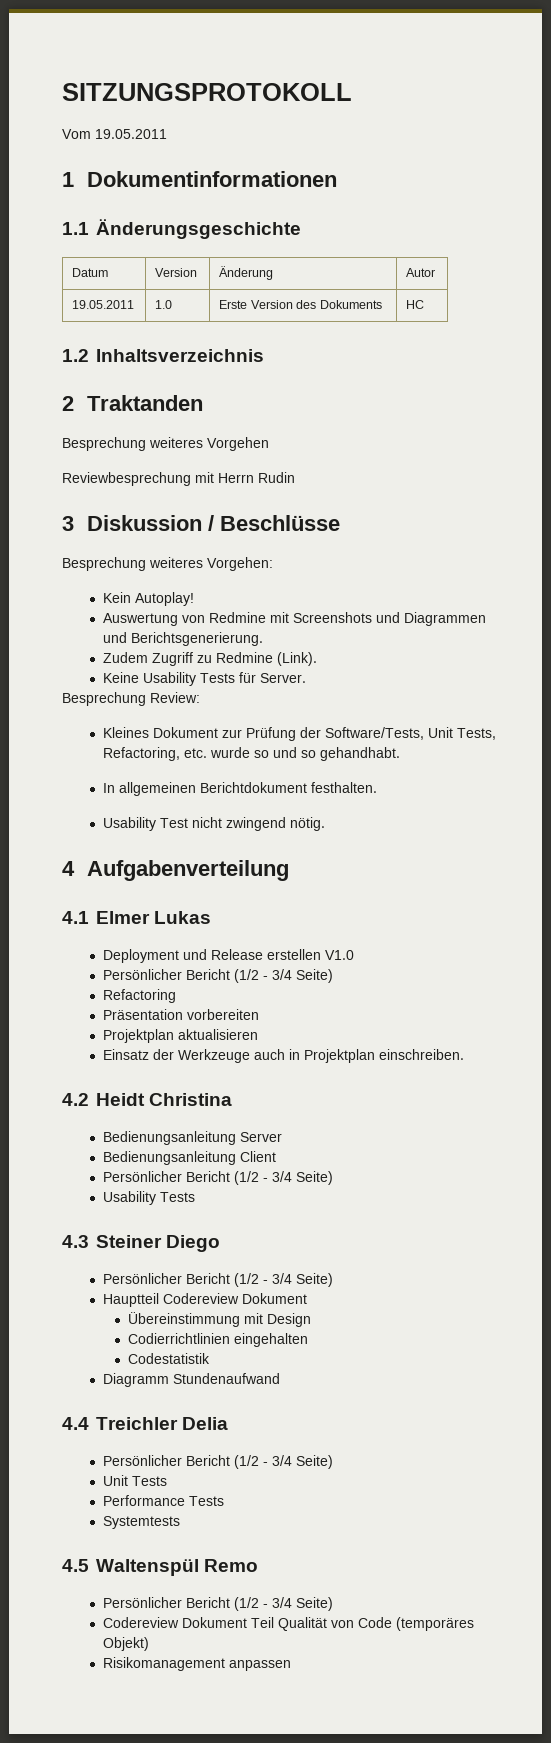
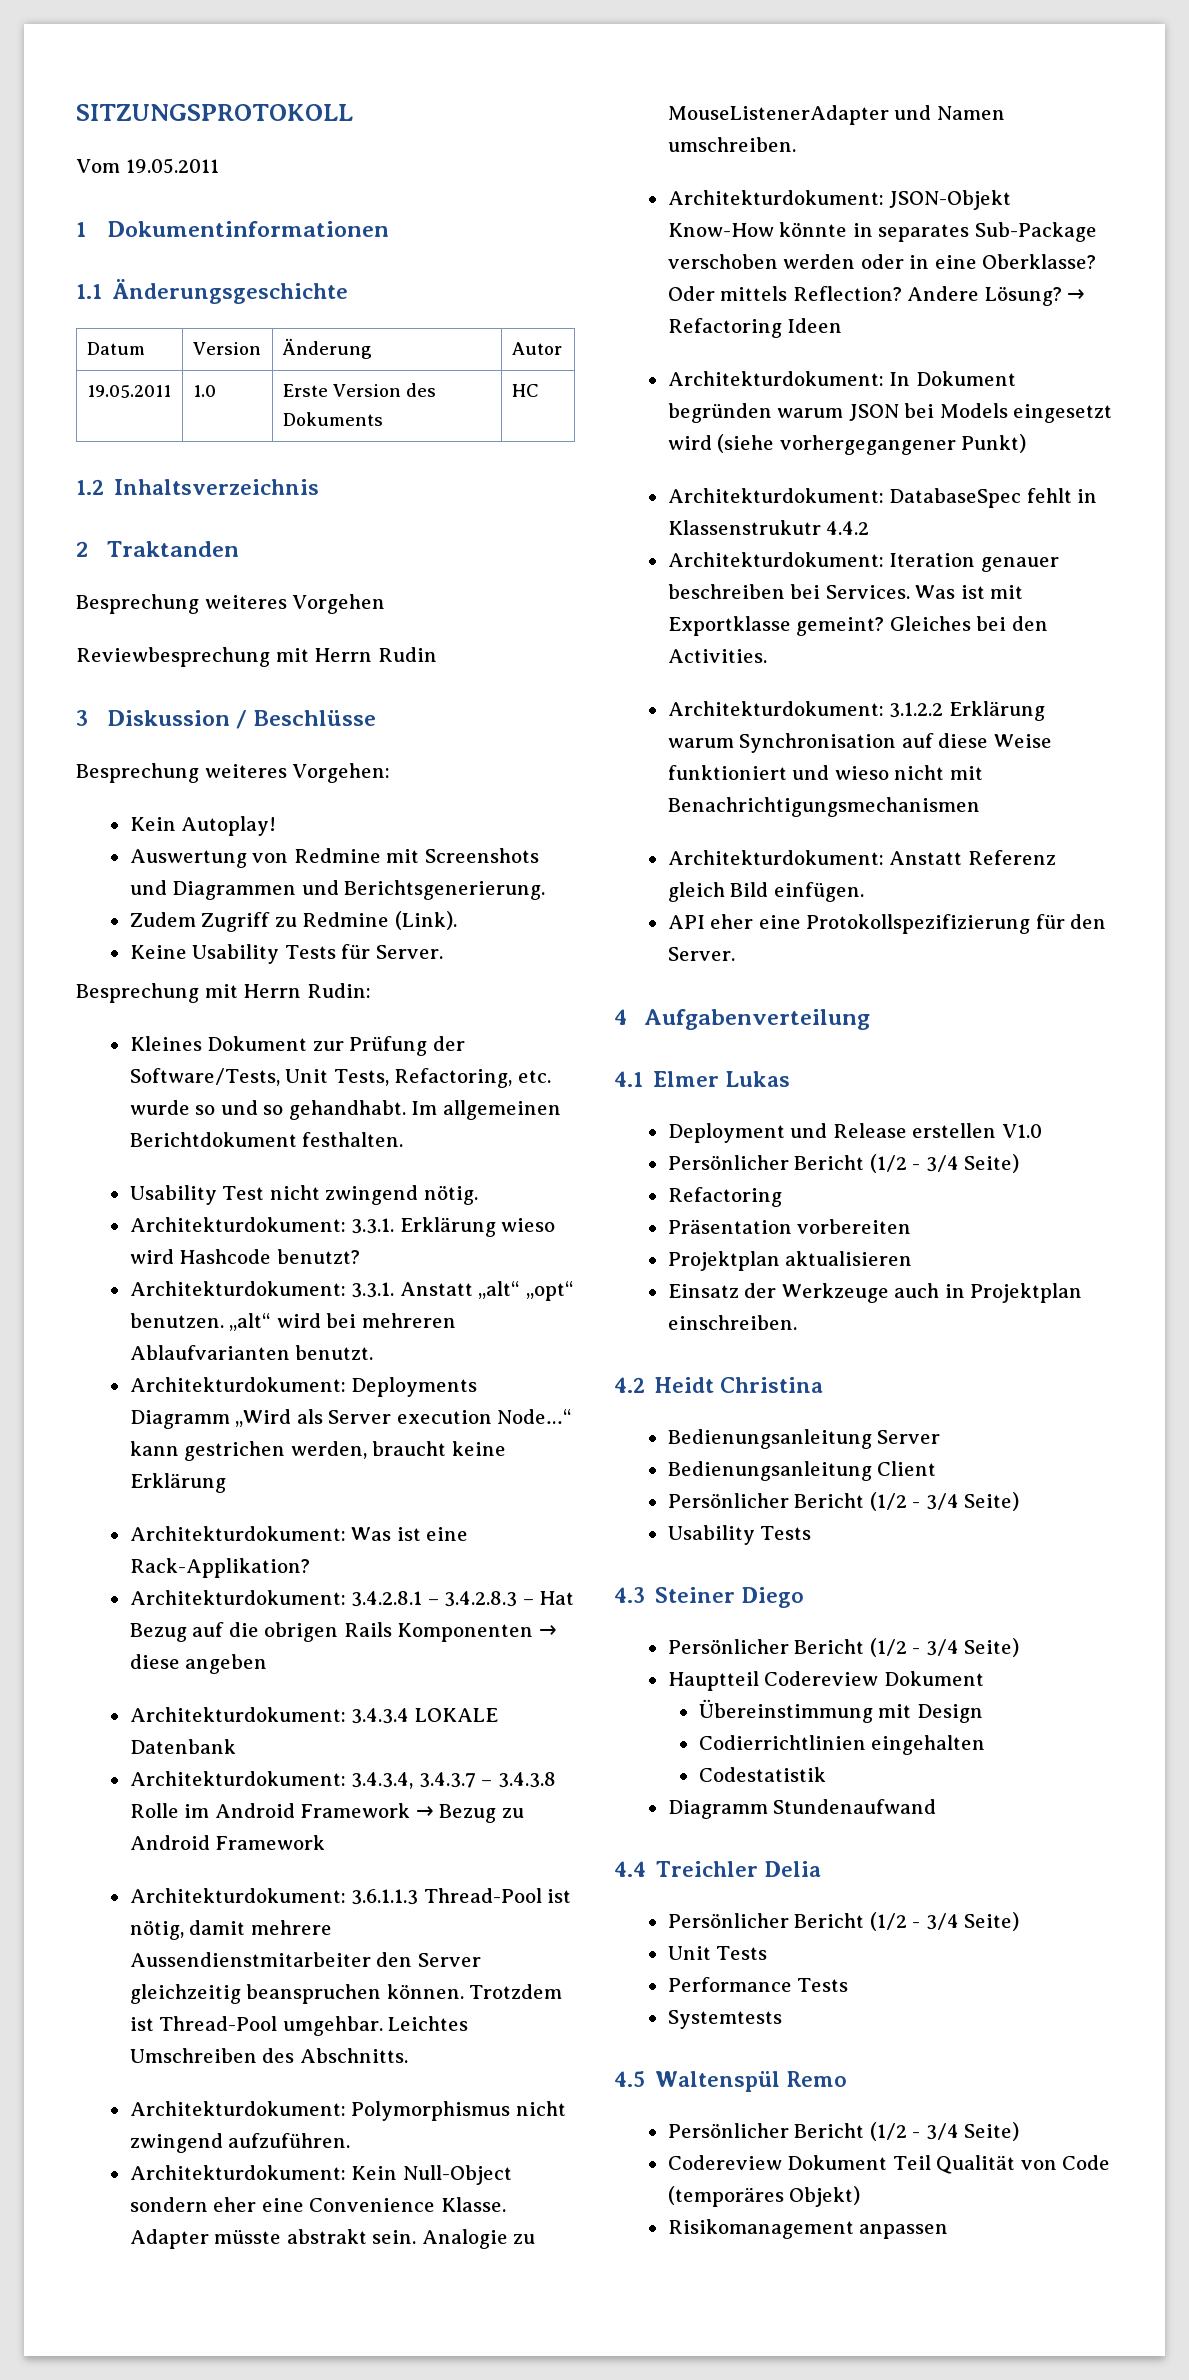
[150,692,200,703] Review: -> [204,983,371,998] mit Herrn Rudin:
[102,783,115,793] // In -> [411,1101,438,1115] Im
(325, 824) none -> [129,1217,556,1237] [129,1249,360,1264] [129,1281,574,1301] [129,1313,456,1331] [129,1345,374,1360] [129,1377,478,1397] [129,1409,573,1429] [129,1441,506,1461] [129,1473,226,1493] [129,1526,469,1541] [129,1558,310,1578] [129,1590,575,1607] [129,1622,557,1642] [129,1654,268,1674] [129,1707,498,1724] [129,1739,236,1754] [129,1771,556,1789] [129,1803,524,1823] [129,1835,326,1850] [129,1888,572,1905] [129,1920,332,1940] [129,1952,481,1967] [129,1984,563,2004] [129,2016,469,2036] [129,2048,408,2063] [129,2101,566,2121] [129,2133,351,2153] [129,2165,512,2185] [129,2197,506,2212] [129,2229,536,2249] [667,105,1005,125] [667,137,796,152] [667,190,1012,210] [667,222,1097,242] [667,254,1097,269] [667,286,1086,306] [667,318,843,338] [667,371,1016,386] [667,403,1113,423] [667,434,1027,455] [667,488,1098,508] [667,520,870,535] [667,552,1059,572] [667,584,1024,599] [667,616,1048,636] [667,649,767,663] [667,701,1045,721] [667,733,1052,753] [667,765,983,780] [667,797,980,817] [667,850,1056,865] [667,882,864,902] [667,914,1107,934] [667,947,735,961] // Architekturdokument: 3.3.1. Erklärung wieso wird Hashcode benutzt? // Architekturdokument: 3.3.1. Anstatt „alt“ „opt“ benutzen. „alt“ wird bei mehreren Ablaufvarianten benutzt. // Architekturdokument: Deployments Diagramm „Wird als Server execution Node…“ kann gestrichen werden, braucht keine Erklärung // Architekturdokument: Was ist eine Rack-Applikation? // Architekturdokument: 3.4.2.8.1 – 3.4.2.8.3 – Hat Bezug auf die obrigen Rails Komponenten → diese angeben // Architekturdokument: 3.4.3.4 LOKALE Datenbank // Architekturdokument: 3.4.3.4, 3.4.3.7 – 3.4.3.8 Rolle im Android Framework → Bezug zu Android Framework // Architekturdokument: 3.6.1.1.3 Thread-Pool ist nötig, damit mehrere Aussendienstmitarbeiter den Server gleichzeitig beanspruchen können. Trotzdem ist Thread-Pool umgehbar. Leichtes Umschreiben des Abschnitts. // Architekturdokument: Polymorphismus nicht zwingend aufzuführen. // Architekturdokument: Kein Null-Object sondern eher eine Convenience Klasse. Adapter müsste abstrakt sein. Analogie zu MouseListenerAdapter und Namen umschreiben. // Architekturdokument: JSON-Objekt Know-How könnte in separates Sub-Package verschoben werden oder in eine Oberklasse? Oder mittels Reflection? Andere Lösung? → Refactoring Ideen // Architekturdokument: In Dokument begründen warum JSON bei Models eingesetzt wird (siehe vorhergegangener Punkt) // Architekturdokument: DatabaseSpec fehlt in Klassenstrukutr 4.4.2 // Architekturdokument: Iteration genauer beschreiben bei Services. Was ist mit Exportklasse gemeint? Gleiches bei den Activities. // Architekturdokument: 3.1.2.2 Erklärung warum Synchronisation auf diese Weise funktioniert und wieso nicht mit Benachrichtigungsmechanismen // Architekturdokument: Anstatt Referenz gleich Bild einfügen. // API eher eine Protokollspezifizierung für den Server.

